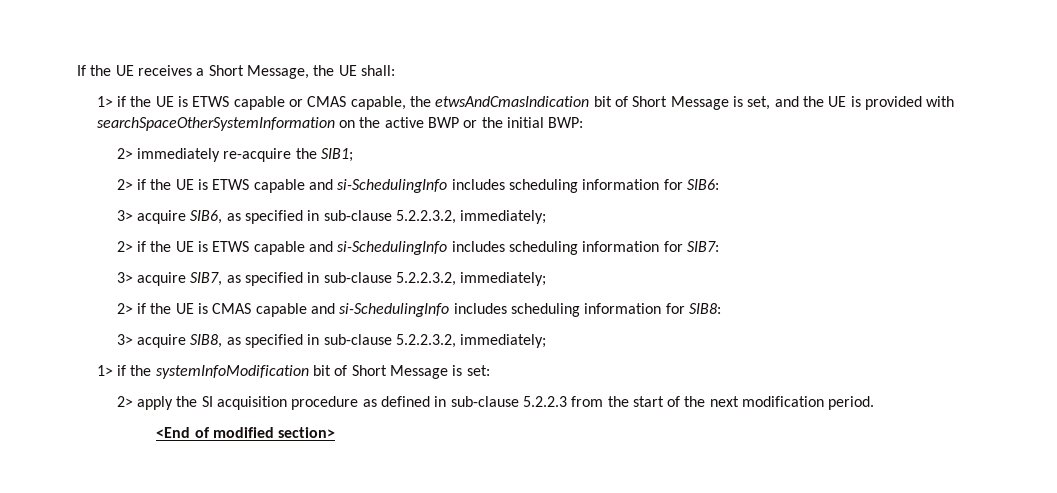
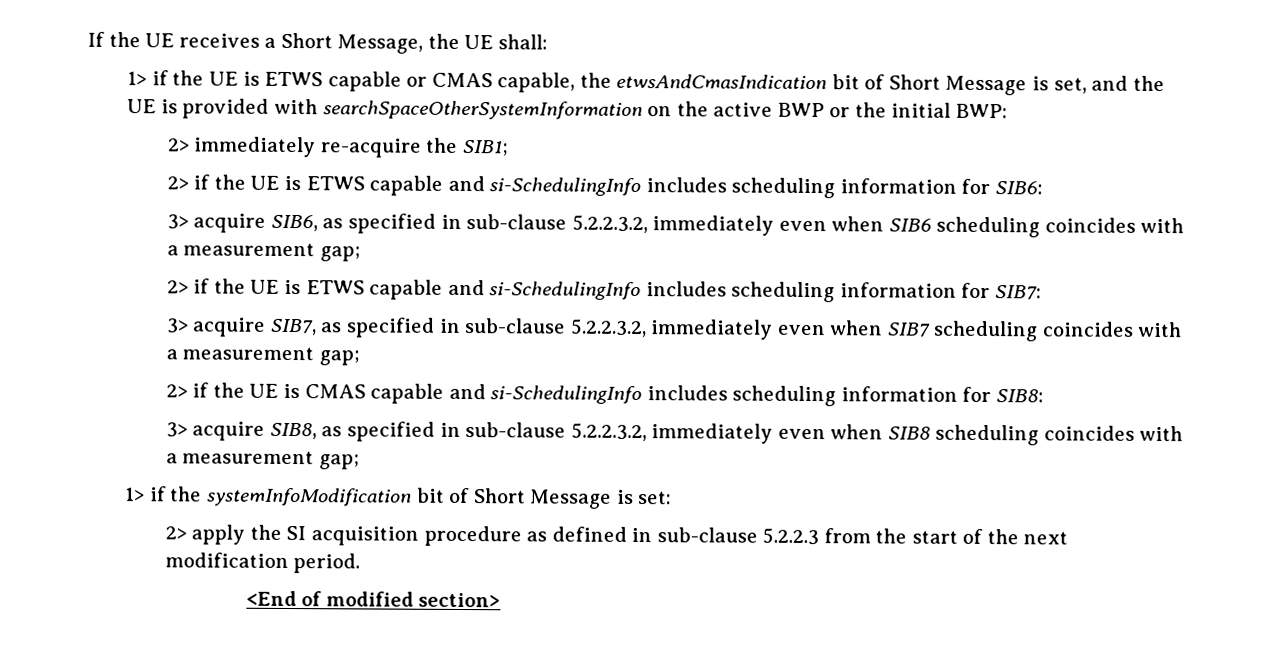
[460,210,547,224] immediately; -> [652,215,1185,238] [166,242,361,262] immediately even when SIB6 scheduling coincides with a measurement gap;
[460,272,547,286] immediately; -> [650,319,1183,342] [165,346,360,366] immediately even when SIB7 scheduling coincides with a measurement gap;
[460,334,547,348] immediately; -> [651,423,1184,446] [165,450,360,470] immediately even when SIB8 scheduling coincides with a measurement gap;

